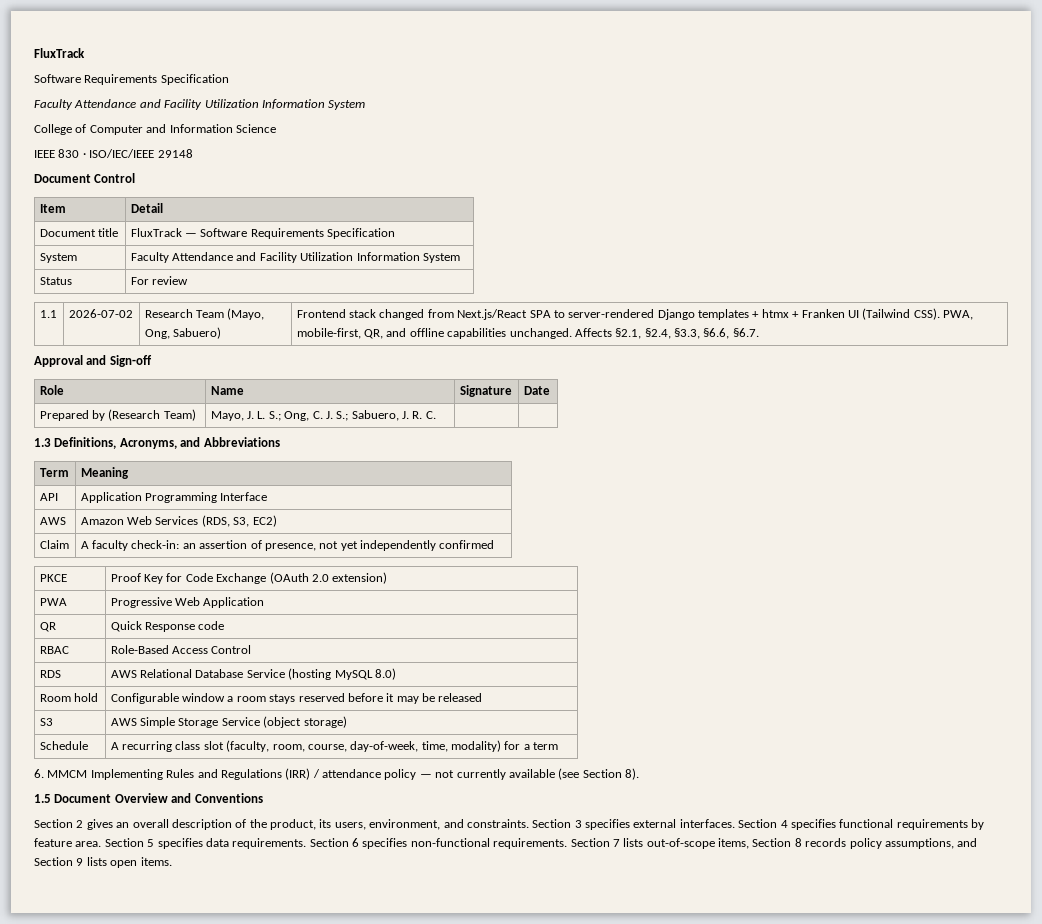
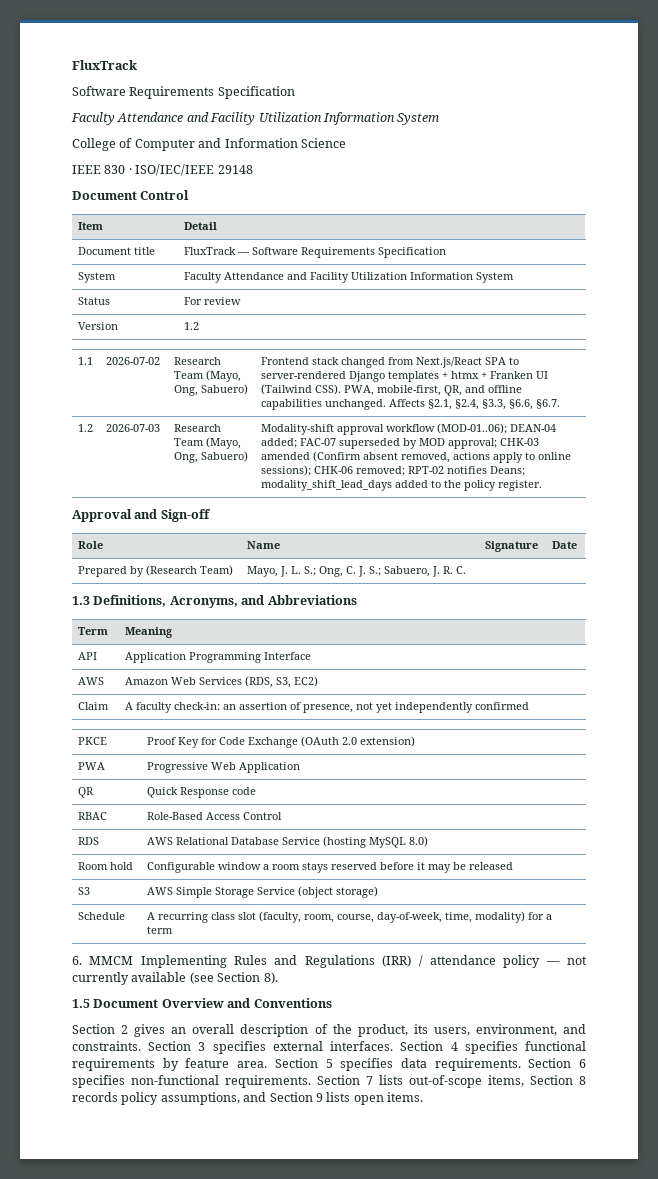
(189, 280) none -> [78,322,119,330] [184,322,200,330] // Version | 1.2
(759, 332) none -> [78,424,94,432] [106,424,161,432] [174,424,222,432] [174,437,242,449] [174,451,249,463] [261,423,557,435] [261,438,540,449] [261,451,572,463] [261,465,526,476] [261,480,543,491] // 1.2 | 2026-07-03 | Research Team (Mayo, Ong, Sabuero) | Modality-shift approval workflow (MOD-01..06); DEAN-04 added; FAC-07 superseded by MOD approval; CHK-03 amended (Confirm absent removed, actions apply to online sessions); CHK-06 removed; RPT-02 notifies Deans; modality_shift_lead_days added to the policy register.

